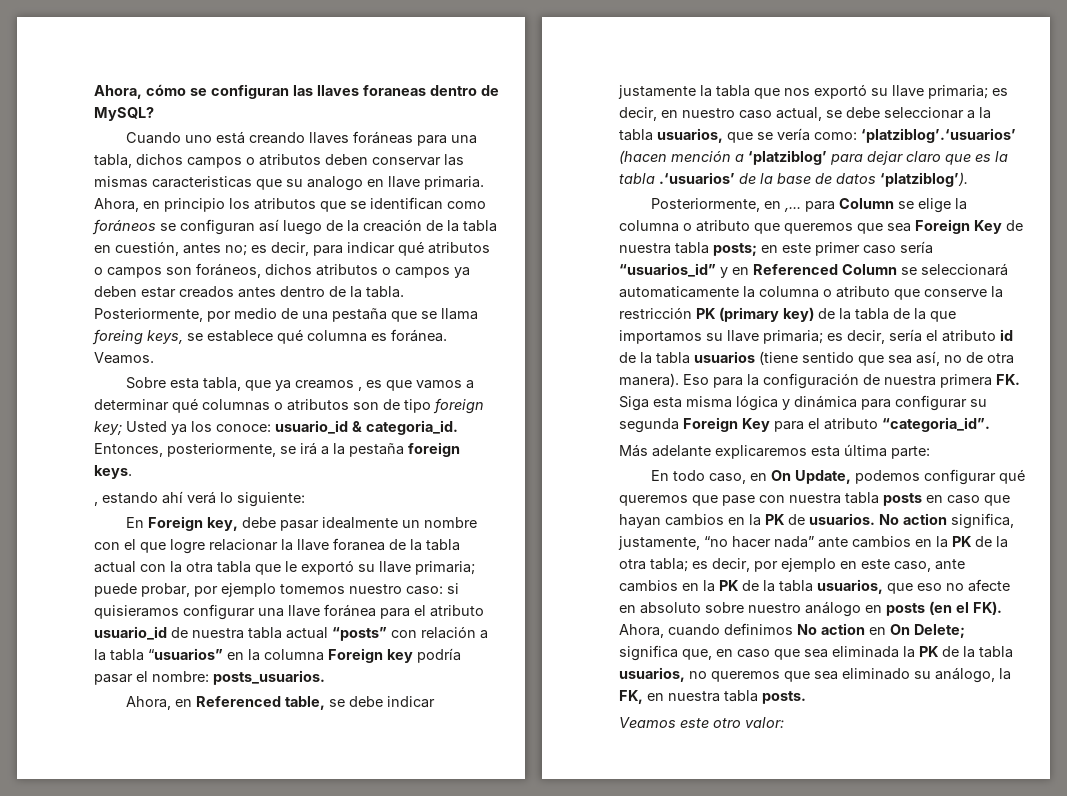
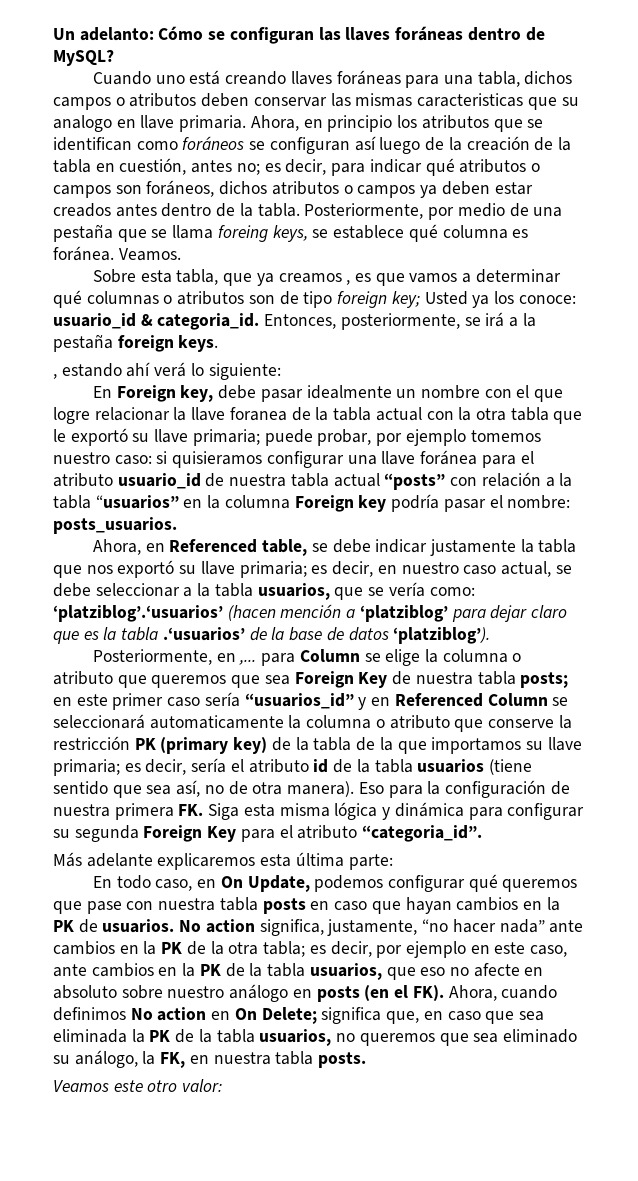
[94,84,186,99] Ahora, cómo -> [53,26,204,41] Un adelanto: Cómo
[363,85,426,96] foraneas -> [395,26,464,41] foráneas

